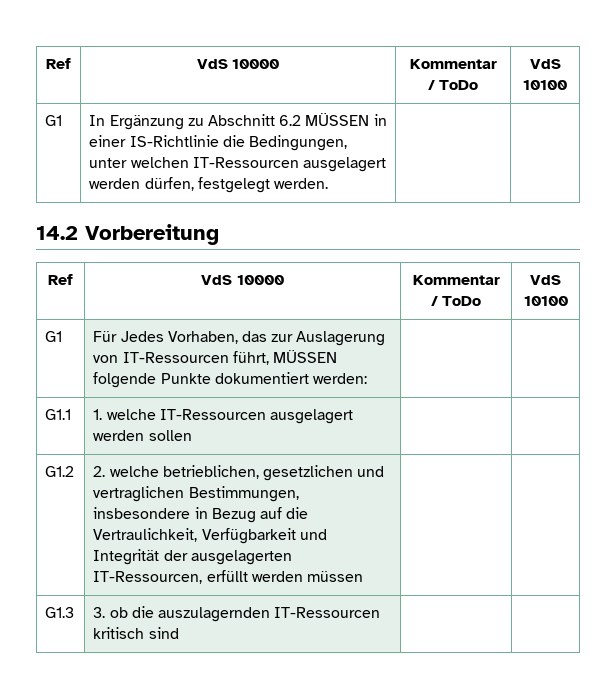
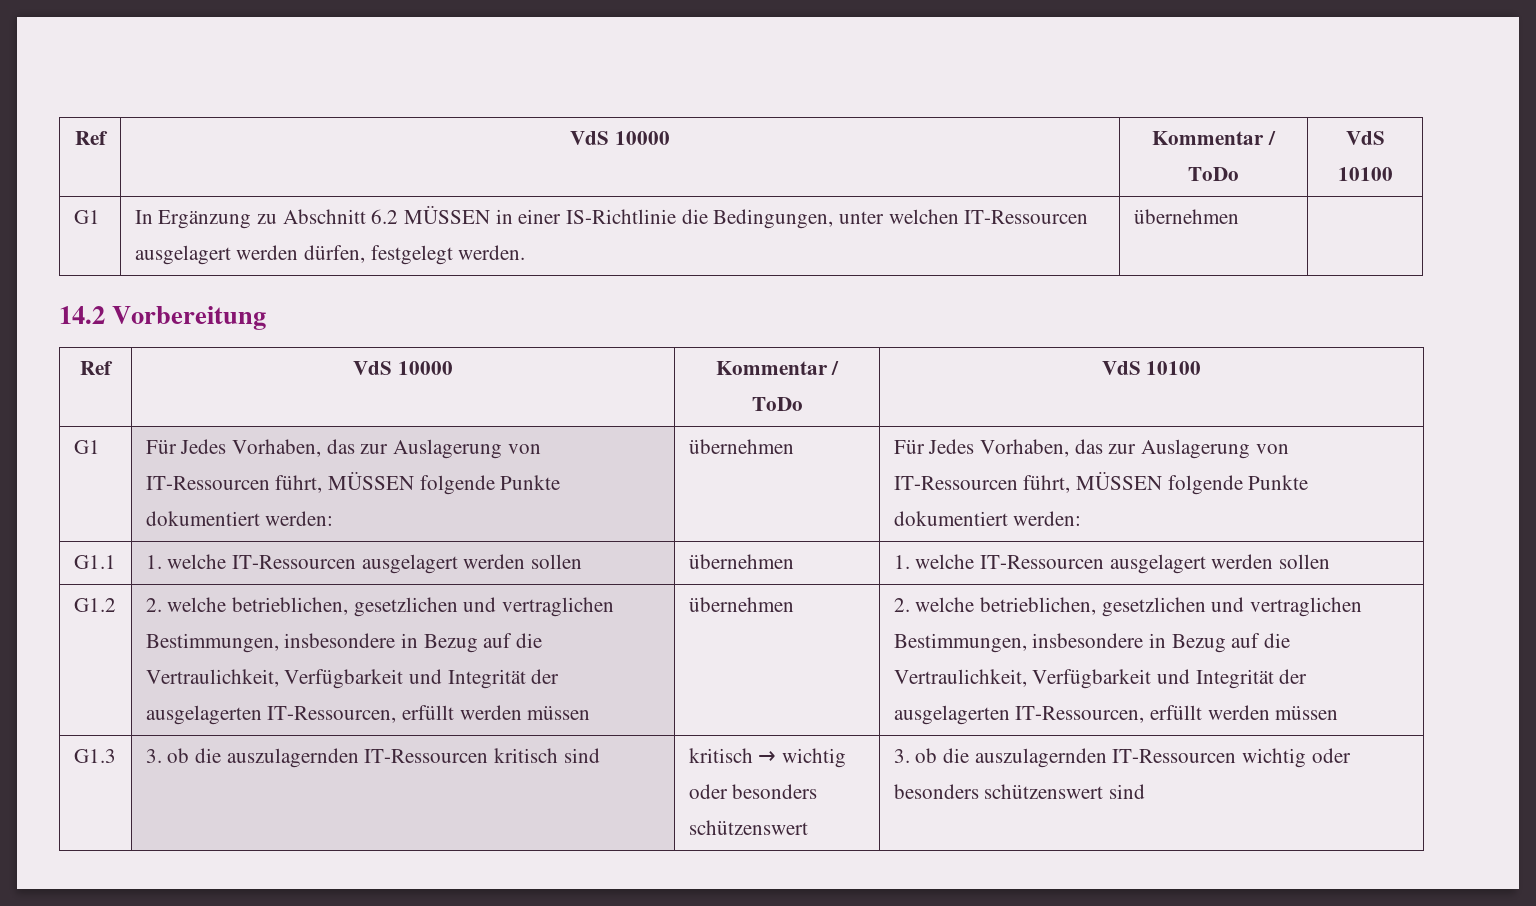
(328, 183) none -> [1133,209,1239,224] übernehmen
(367, 378) | -> [688,439,794,454] [893,439,1289,459] [893,471,1309,495] [893,511,1082,526] übernehmen | Für Jedes Vorhaben, das zur Auslagerung von IT-Ressourcen führt, MÜSSEN folgende Punkte dokumentiert werden:
(192, 435) | -> [688,554,794,569] [893,554,1331,574] übernehmen | 1. welche IT-Ressourcen ausgelagert werden sollen
(363, 576) | -> [688,597,794,612] [893,597,1363,617] [893,633,1291,653] [893,669,1308,689] [893,705,1339,725] übernehmen | 2. welche betrieblichen, gesetzlichen und vertraglichen Bestimmungen, insbesondere in Bezug auf die Vertraulichkeit, Verfügbarkeit und Integrität der ausgelagerten IT-Ressourcen, erfüllt werden müssen
(179, 633) | -> [688,748,846,768] [688,784,818,799] [688,820,808,835] [893,748,1351,768] [893,784,1145,799] kritisch → wichtig oder besonders schützenswert | 3. ob die auszulagernden IT-Ressourcen wichtig oder besonders schützenswert sind

